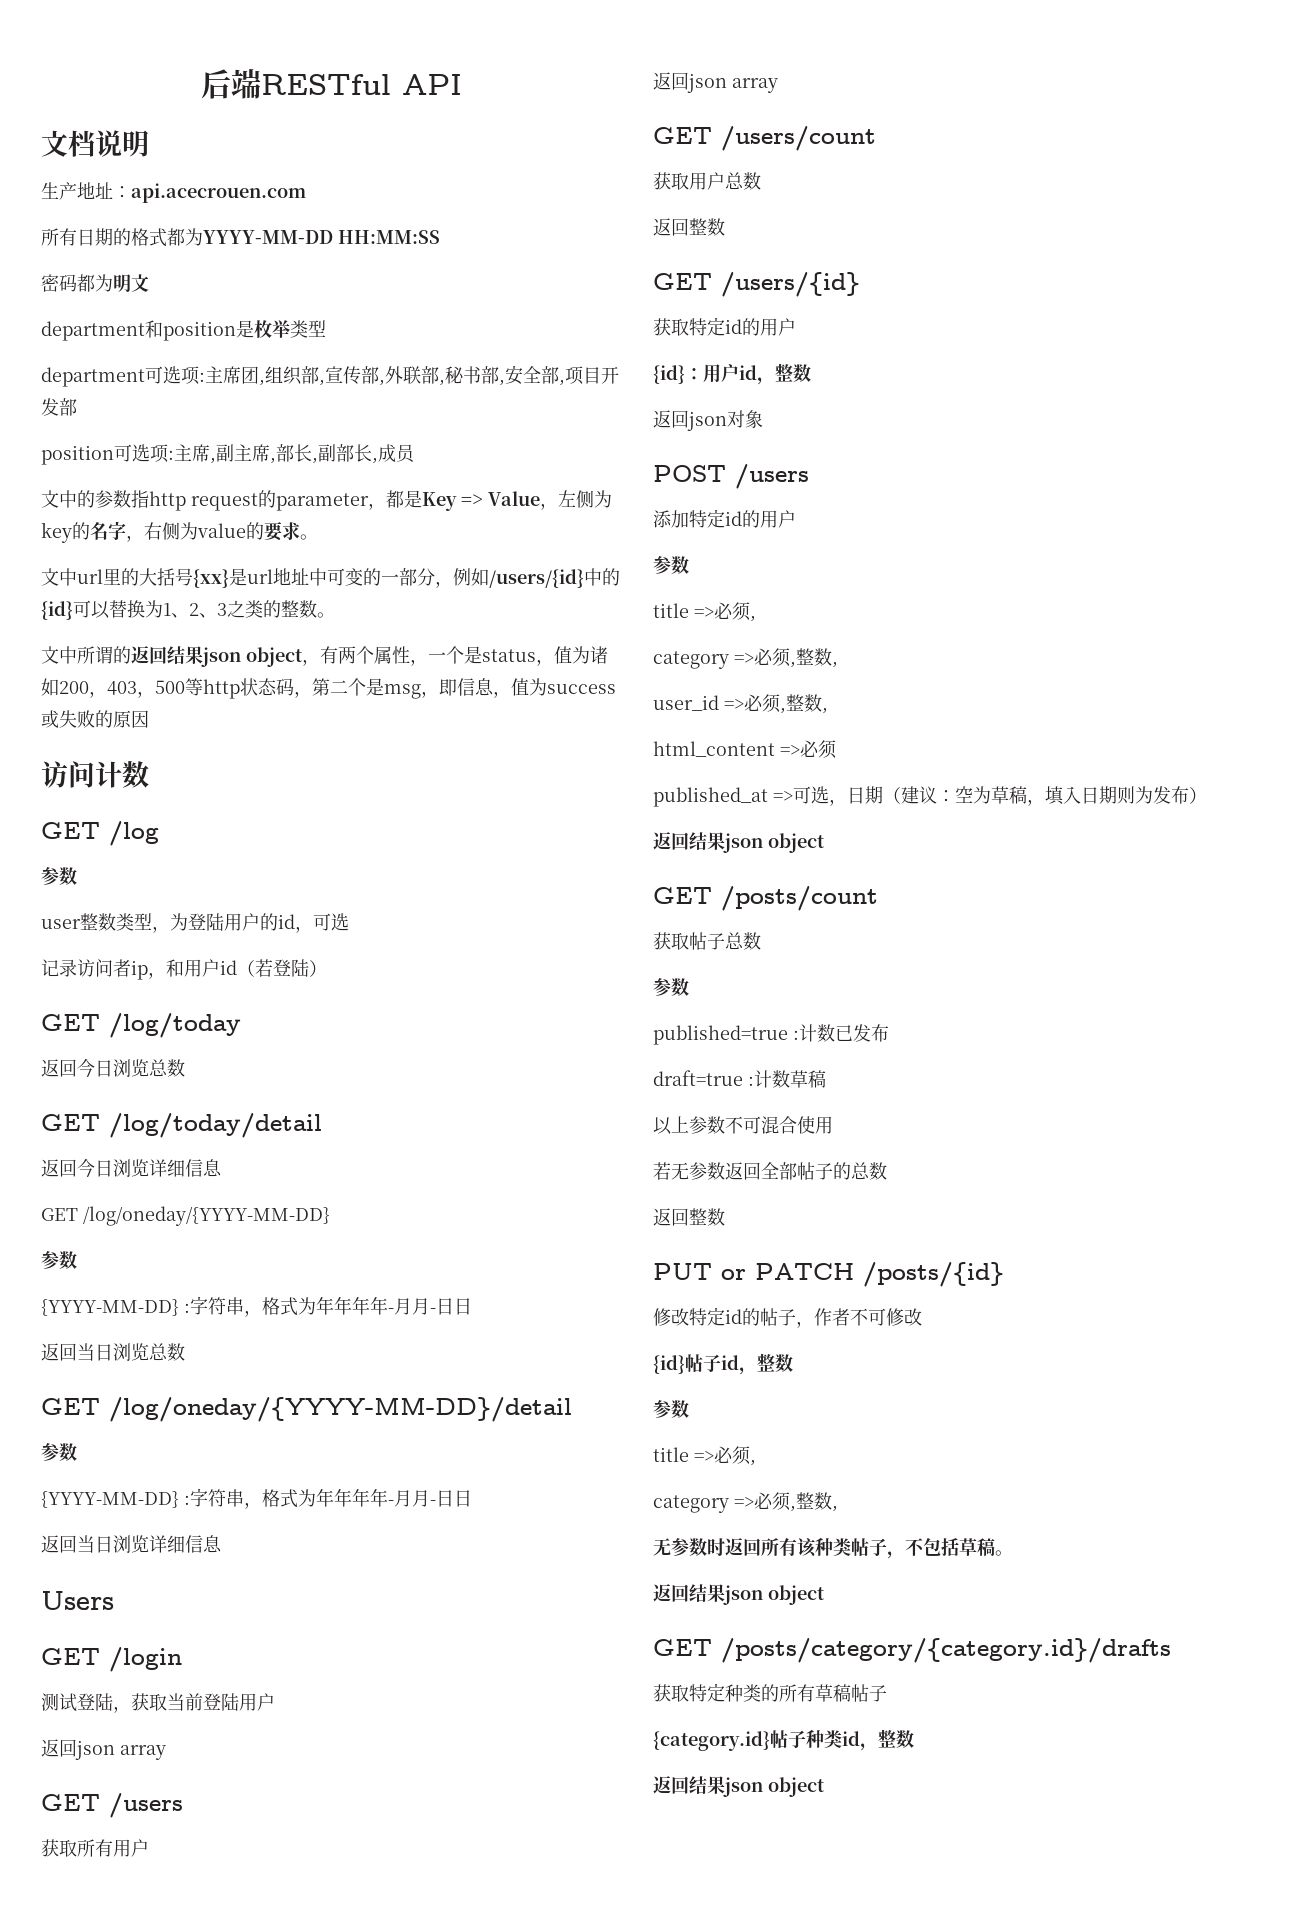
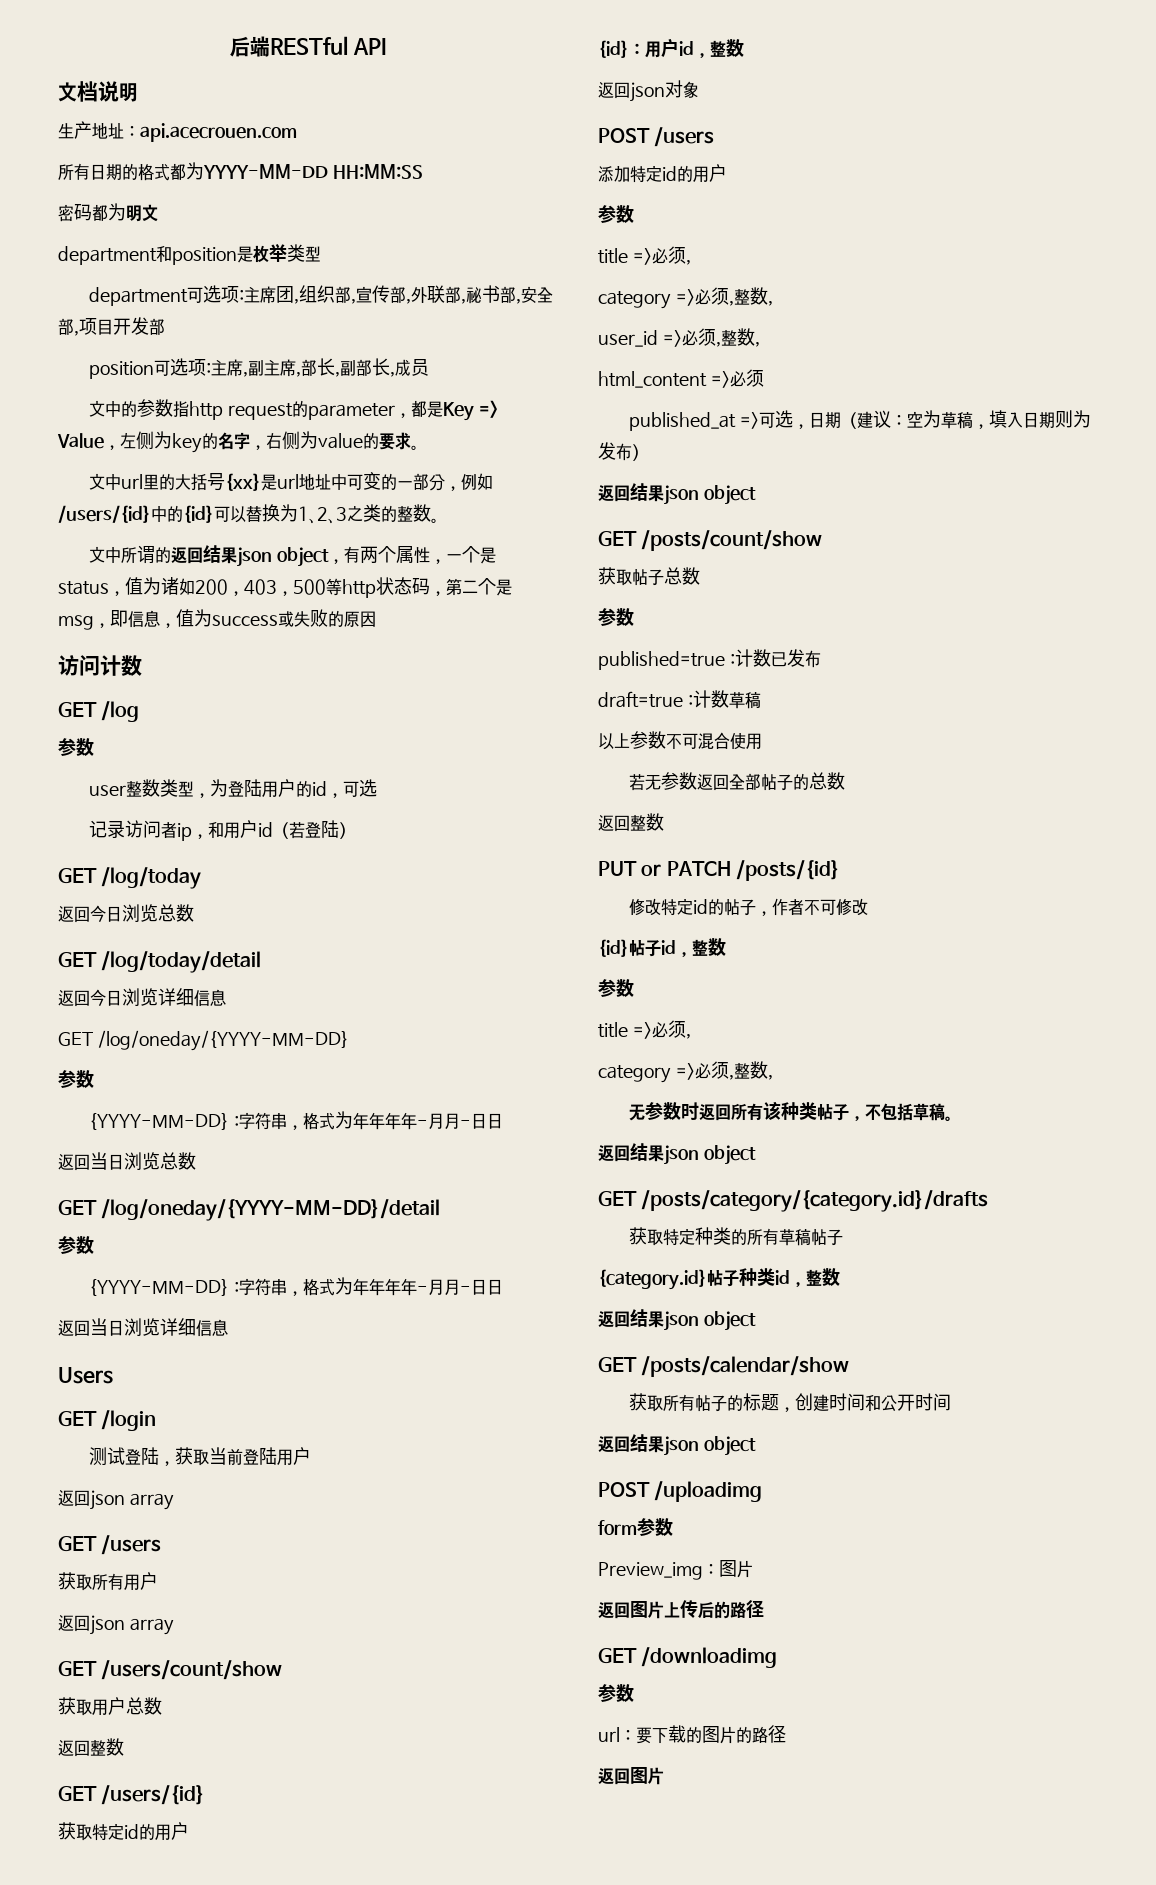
[721,126,876,151] /users/count -> [101,1660,283,1680] /users/count/show
[721,886,878,911] /posts/count -> [641,530,823,551] /posts/count/show
(824, 1787) none -> [598,1356,850,1377] [628,1393,951,1412] [598,1434,756,1456] [598,1481,763,1502] [598,1518,673,1536] [598,1560,753,1580] [598,1600,764,1619] [598,1647,778,1668] [598,1684,634,1702] [598,1725,786,1744] [598,1767,664,1785] // GET /posts/calendar/show // 获取所有帖子的标题，创建时间和公开时间 // 返回结果json object // POST /uploadimg // form参数 // Preview_img：图片 // 返回图片上传后的路径 // GET /downloadimg // 参数 // url：要下载的图片的路径 // 返回图片

